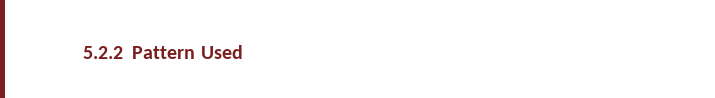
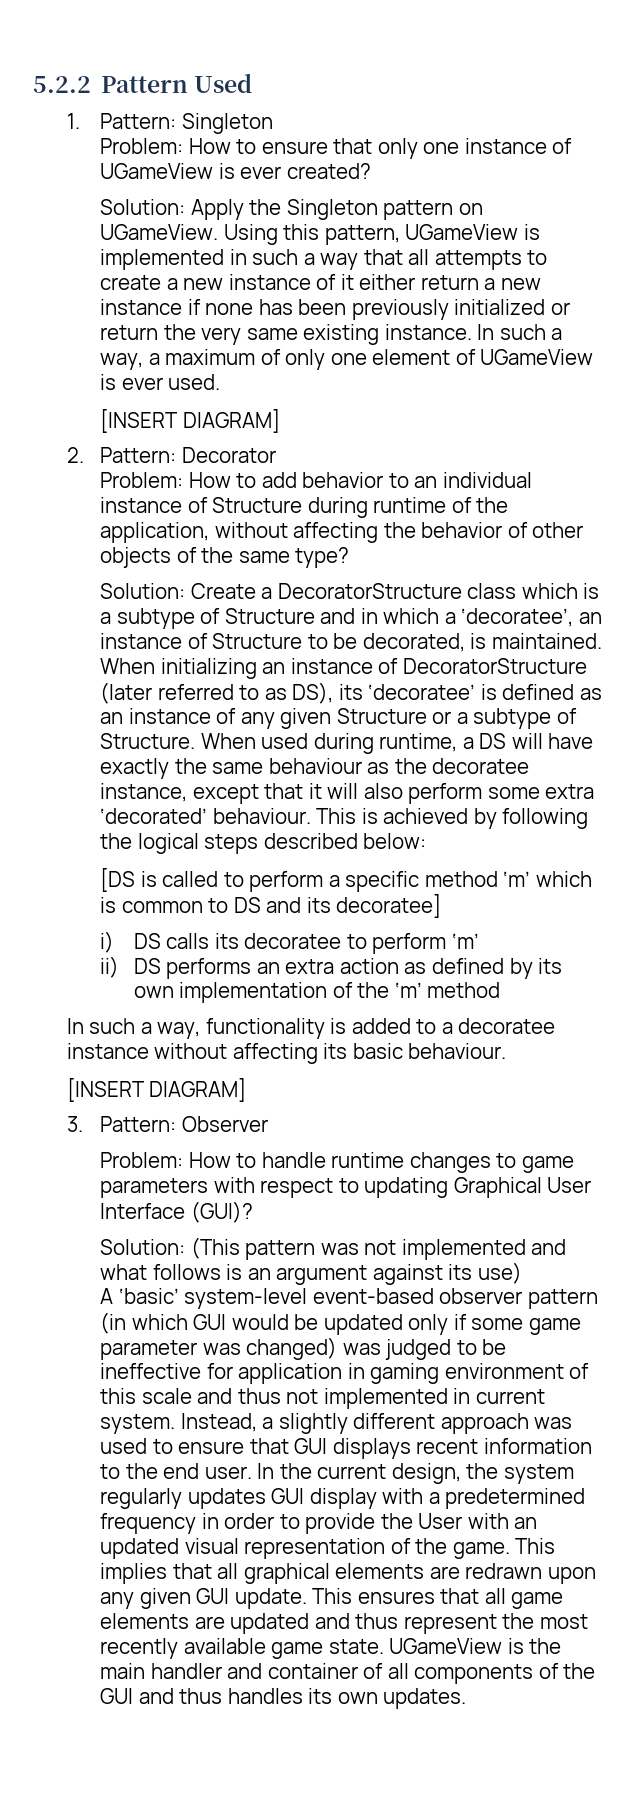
(243, 52) none -> [66,113,273,134] [100,138,573,159] [100,163,371,179] [100,199,483,220] [100,224,540,245] [100,249,548,270] [100,274,542,290] [100,299,570,320] [100,324,563,345] [100,349,594,370] [100,374,221,390] [100,409,280,433] [66,447,276,463] [100,472,532,488] [100,497,509,518] [100,522,584,543] [100,547,350,568] [100,583,600,599] [100,608,603,629] [100,633,602,652] [100,658,587,679] [100,682,603,704] [100,708,578,729] [100,733,594,754] [100,758,530,779] [100,783,595,804] [100,808,589,829] [100,833,427,854] [100,868,593,892] [100,894,442,918] [100,931,480,954] [100,956,563,979] [133,982,501,1003] [66,1018,556,1039] [66,1043,507,1064] [66,1078,247,1102] [66,1116,268,1132] [100,1152,574,1173] [100,1177,592,1198] [100,1201,253,1223] [100,1237,567,1260] [100,1262,522,1285] [100,1288,598,1309] [100,1312,582,1335] [100,1337,507,1360] [100,1363,590,1384] [100,1388,545,1409] [100,1413,573,1434] [100,1438,592,1459] [100,1463,575,1484] [100,1488,586,1509] [100,1513,538,1534] [100,1538,556,1559] [100,1563,596,1584] [100,1588,564,1609] [100,1613,588,1634] [100,1638,562,1659] [100,1663,596,1684] [100,1688,467,1709] // 1. Pattern: Singleton // Problem: How to ensure that only one instance of UGameView is ever created? // Solution: Apply the Singleton pattern on UGameView. Using this pattern, UGameView is implemented in such a way that all attempts to create a new instance of it either return a new instance if none has been previously initialized or return the very same existing instance. In such a way, a maximum of only one element of UGameView is ever used. // [INSERT DIAGRAM] // 2. Pattern: Decorator // Problem: How to add behavior to an individual instance of Structure during runtime of the application, without affecting the behavior of other objects of the same type? // Solution: Create a DecoratorStructure class which is a subtype of Structure and in which a ‘decoratee’, an instance of Structure to be decorated, is maintained. When initializing an instance of DecoratorStructure (later referred to as DS), its ‘decoratee’ is defined as an instance of any given Structure or a subtype of Structure. When used during runtime, a DS will have exactly the same behaviour as the decoratee instance, except that it will also perform some extra ‘decorated’ behaviour. This is achieved by following the logical steps described below: // [DS is called to perform a specific method ‘m’ which is common to DS and its decoratee] // i) DS calls its decoratee to perform ‘m’ // ii) DS performs an extra action as defined by its own implementation of the ‘m’ method // In such a way, functionality is added to a decoratee instance without affecting its basic behaviour. // [INSERT DIAGRAM] // 3. Pattern: Observer // Problem: How to handle runtime changes to game parameters with respect to updating Graphical User Interface (GUI)? // Solution: (This pattern was not implemented and what follows is an argument against its use) // A ‘basic’ system-level event-based observer pattern (in which GUI would be updated only if some game parameter was changed) was judged to be ineffective for application in gaming environment of this scale and thus not implemented in current system. Instead, a slightly different approach was used to ensure that GUI displays recent information to the end user. In the current design, the system regularly updates GUI display with a predetermined frequency in order to provide the User with an updated visual representation of the game. This implies that all graphical elements are redrawn upon any given GUI update. This ensures that all game elements are updated and thus represent the most recently available game state. UGameView is the main handler and container of all components of the GUI and thus handles its own updates.

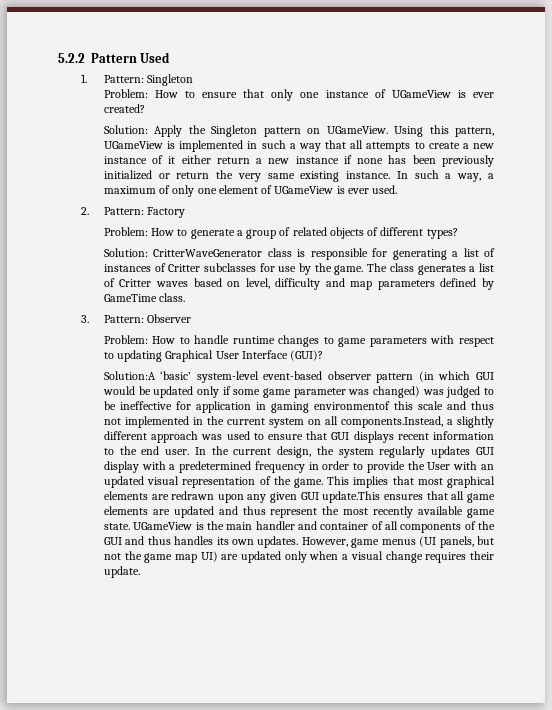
[100,409,280,433] // [INSERT DIAGRAM] -> (398, 189) none
[181,447,276,463] [100,472,532,488] [100,497,509,518] [100,522,584,543] [100,547,350,568] [100,583,600,599] [100,608,603,629] [100,633,602,652] [100,658,587,679] [100,682,603,704] [100,708,578,729] [100,733,594,754] [100,758,530,779] [100,783,595,804] [100,808,589,829] [100,833,427,854] [100,868,593,892] [100,894,442,918] [100,931,480,954] [100,956,563,979] [133,982,501,1003] [66,1018,556,1039] [66,1043,507,1064] [66,1078,247,1102] Decorator // Problem: How to add behavior to an individual instance of Structure during runtime of the application, without affecting the behavior of other objects of the same type? // Solution: Create a DecoratorStructure class which is a subtype of Structure and in which a ‘decoratee’, an instance of Structure to be decorated, is maintained. When initializing an instance of DecoratorStructure (later referred to as DS), its ‘decoratee’ is defined as an instance of any given Structure or a subtype of Structure. When used during runtime, a DS will have exactly the same behaviour as the decoratee instance, except that it will also perform some extra ‘decorated’ behaviour. This is achieved by following the logical steps described below: // [DS is called to perform a specific method ‘m’ which is common to DS and its decoratee] // i) DS calls its decoratee to perform ‘m’ // ii) DS performs an extra action as defined by its own implementation of the ‘m’ method // In such a way, functionality is added to a decoratee instance without affecting its basic behaviour. // [INSERT DIAGRAM] -> [147,207,186,218] [103,227,458,239] [103,248,496,260] [103,263,494,275] [103,278,494,290] [103,293,186,302] Factory // Problem: How to generate a group of related objects of different types? // Solution: CritterWaveGenerator class is responsible for generating a list of instances of Critter subclasses for use by the game. The class generates a list of Critter waves based on level, difficulty and map parameters defined by GameTime class.
[100,1237,567,1260] [100,1262,522,1285] [100,1288,114,1304] Solution: (This pattern was not implemented and what follows is an argument against its use) // A -> [103,371,156,380] Solution:A
[444,1363,590,1379] environment of -> [313,401,390,410] environmentof
[475,1389,545,1404] [100,1413,257,1434] current system. Instead, -> [206,416,443,428] the current system on all components.Instead,
[217,1563,239,1579] all -> [417,478,443,485] most
[234,1588,353,1609] update. This -> [322,491,381,503] update.This
(467, 1698) none -> [301,536,494,548] [103,551,494,563] [103,566,140,578] However, game menus (UI panels, but not the game map UI) are updated only when a visual change requires their update.

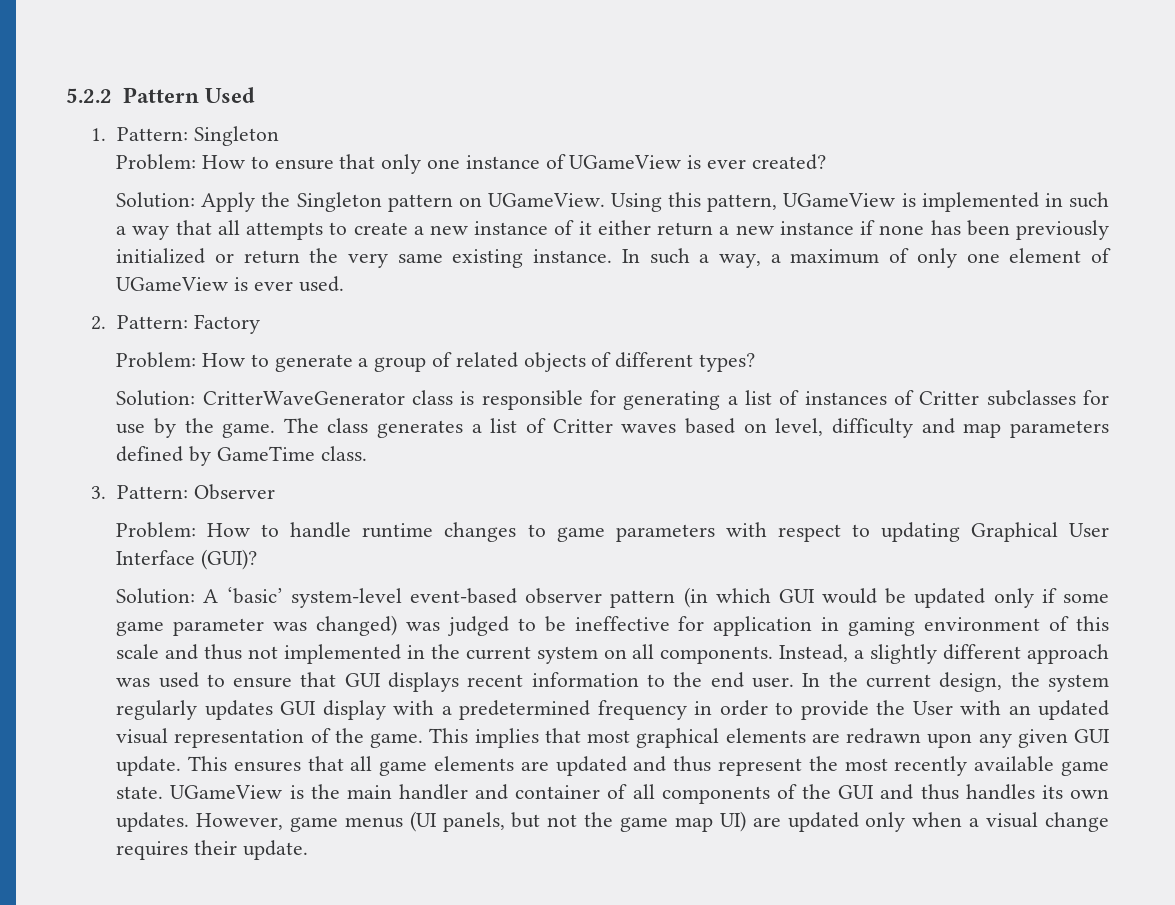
[103,371,156,380] Solution:A -> [116,588,219,604] Solution: A
[313,401,390,410] environmentof -> [924,616,1070,631] environment of
[340,416,443,428] components.Instead, -> [660,644,849,664] components. Instead,
[322,491,381,503] update.This -> [116,756,227,776] update. This

